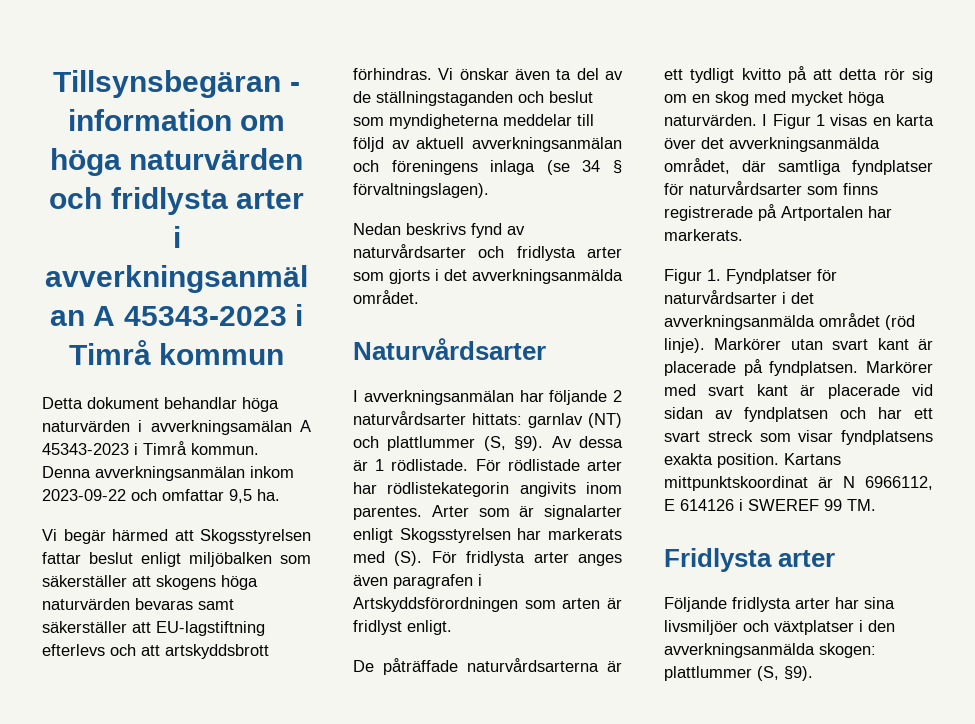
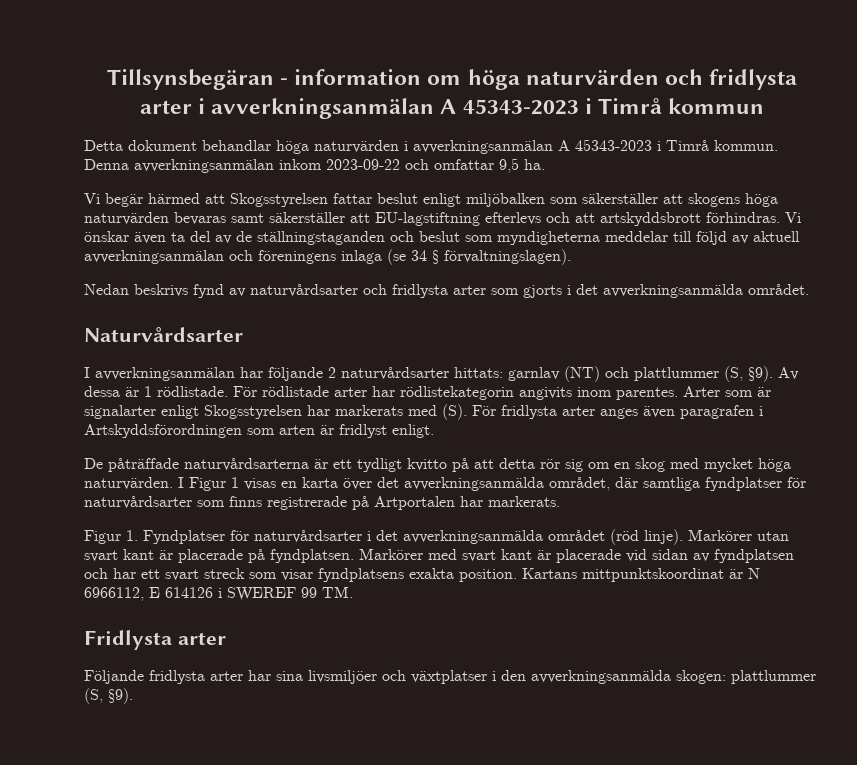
[150,420,292,435] avverkningsamälan -> [413,140,553,154] avverkningsanmälan

